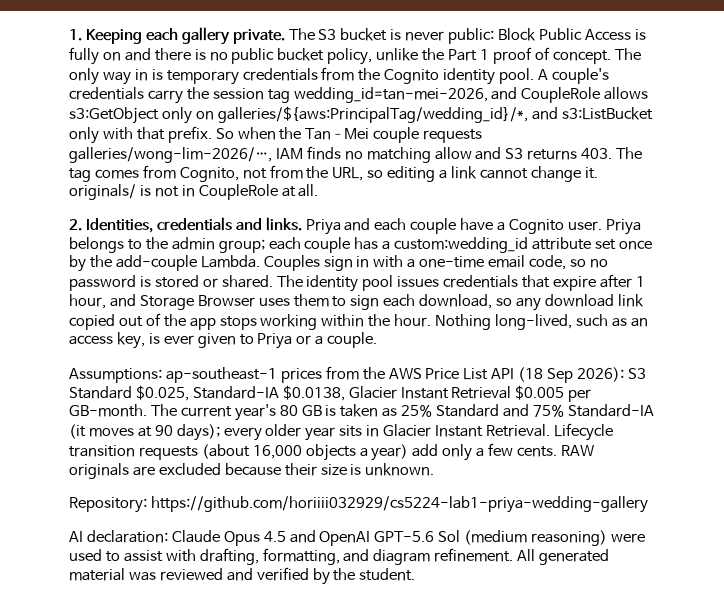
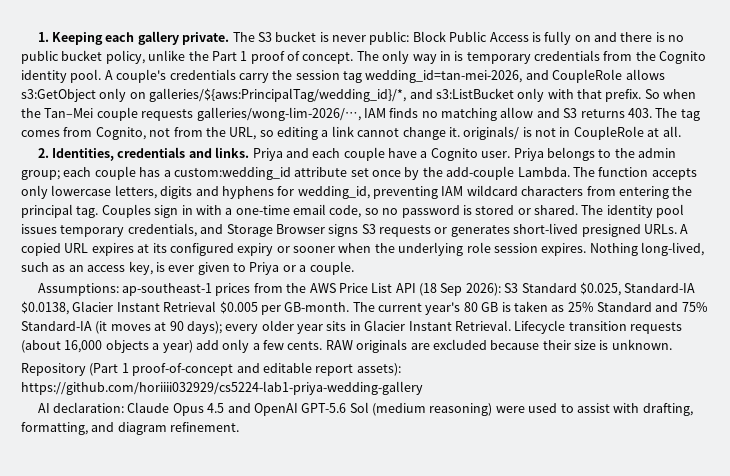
(260, 261) none -> [572,167,697,180] [21,185,693,199] [21,204,99,218] The function accepts only lowercase letters, digits and hyphens for wedding_id, preventing IAM wildcard characters from entering the principal tag.
[443,274,645,291] [69,294,644,311] [69,313,432,330] credentials that expire after 1 hour, and Storage Browser uses them to sign each download, so any download link copied out of the app stops working within the hour. -> [60,223,689,237] [21,242,587,256] temporary credentials, and Storage Browser signs S3 requests or generates short-lived presigned URLs. A copied URL expires at its configured expiry or sooner when the underlying role session expires.
[69,497,147,513] Repository: -> [21,362,401,376] Repository (Part 1 proof-of-concept and editable report assets):
[517,549,610,565] [69,567,416,585] All generated material was reviewed and verified by the student. -> (240, 427) none

